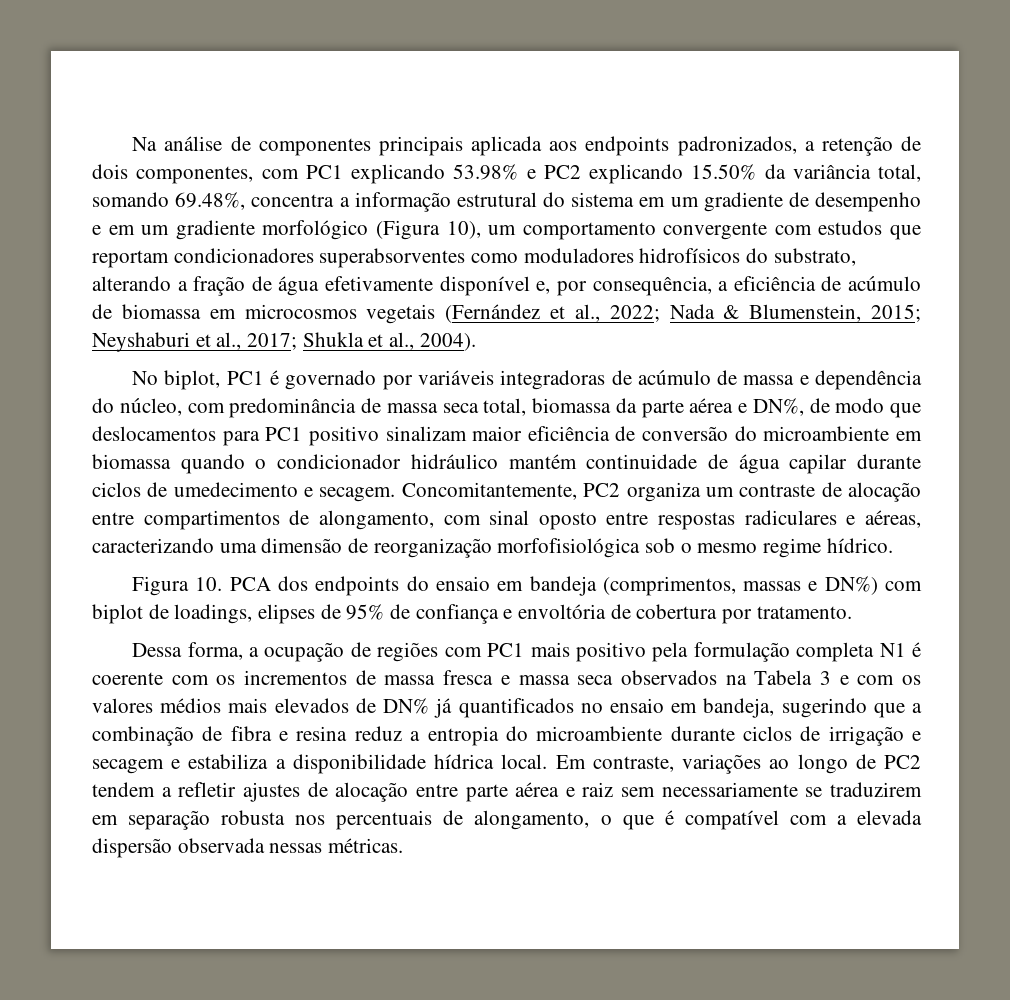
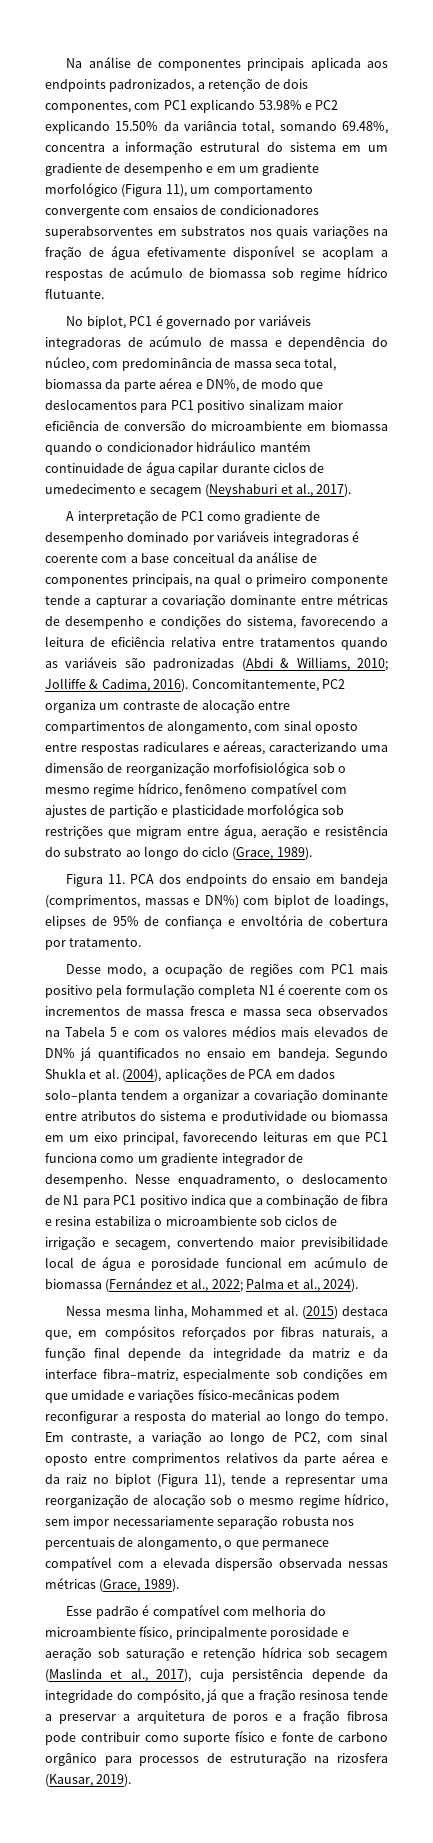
[446,221,481,239] 10), -> [165,184,187,197] 11),
[818,220,922,240] [92,248,856,268] [92,276,188,291] estudos que reportam condicionadores superabsorventes como moduladores hidrofísicos do substrato, alterando a -> [152,205,319,215] [45,226,388,239] ensaios de condicionadores superabsorventes em substratos nos quais variações na
[536,276,921,296] [92,304,922,324] [92,332,476,352] e, por consequência, a eficiência de acúmulo de biomassa em microcosmos vegetais (Fernández et al., 2022; Nada & Blumenstein, 2015; Neyshaburi et al., 2017; Shukla et al., 2004). -> [302,246,388,260] [45,266,388,281] [45,288,104,299] se acoplam a respostas de acúmulo de biomassa sob regime hídrico flutuante.
[319,487,396,502] secagem. -> [149,483,352,497] [66,511,320,524] [45,531,359,545] [45,552,317,563] [45,573,388,587] [45,594,388,608] [45,616,388,629] [45,636,388,650] [45,657,388,671] [45,678,189,692] secagem (Neyshaburi et al., 2017). // A interpretação de PC1 como gradiente de desempenho dominado por variáveis integradoras é coerente com a base conceitual da análise de componentes principais, na qual o primeiro componente tende a capturar a covariação dominante entre métricas de desempenho e condições do sistema, favorecendo a leitura de eficiência relativa entre tratamentos quando as variáveis são padronizadas (Abdi & Williams, 2010; Jolliffe & Cadima, 2016).
[826,538,893,553] hídrico. -> [137,782,347,797] [45,804,345,818] [45,825,388,839] [45,846,312,860] hídrico, fenômeno compatível com ajustes de partição e plasticidade morfológica sob restrições que migram entre água, aeração e resistência do substrato ao longo do ciclo (Grace, 1989).
[195,577,223,591] 10. -> [108,874,126,884] 11.
[132,642,243,660] Dessa forma, -> [66,964,147,977] Desse modo,
[819,671,831,685] 3 -> [109,1027,117,1037] 5
[703,698,867,718] bandeja, sugerindo -> [277,1048,388,1061] [45,1068,335,1082] [45,1089,388,1103] [45,1111,388,1124] [45,1131,388,1145] [45,1153,303,1166] [45,1173,388,1187] [45,1195,227,1208] bandeja. Segundo Shukla et al. (2004), aplicações de PCA em dados solo–planta tendem a organizar a covariação dominante entre atributos do sistema e produtividade ou biomassa em um eixo principal, favorecendo leituras em que PC1 funciona como um gradiente integrador de desempenho. Nesse enquadramento, o deslocamento de N1 para PC1 positivo indica
[354,726,921,746] [92,754,922,774] [92,782,922,802] [92,815,118,825] reduz a entropia do microambiente durante ciclos de irrigação e secagem e estabiliza a disponibilidade hídrica local. Em contraste, variações ao longo de PC2 tendem a refletir ajustes de alocação entre parte aérea e raiz sem necessariamente se traduzirem em -> [94,1215,337,1226] [45,1236,388,1250] [45,1256,388,1271] [45,1278,358,1292] [66,1305,388,1319] [45,1326,388,1340] [45,1347,388,1361] [45,1368,388,1382] [45,1388,340,1403] [45,1410,388,1424] [45,1431,388,1445] [45,1452,388,1466] [45,1473,388,1487] [45,1493,388,1508] [45,1516,214,1529] estabiliza o microambiente sob ciclos de irrigação e secagem, convertendo maior previsibilidade local de água e porosidade funcional em acúmulo de biomassa (Fernández et al., 2022; Palma et al., 2024). // Nessa mesma linha, Mohammed et al. (2015) destaca que, em compósitos reforçados por fibras naturais, a função final depende da integridade da matriz e da interface fibra–matriz, especialmente sob condições em que umidade e variações físico-mecânicas podem reconfigurar a resposta do material ao longo do tempo. Em contraste, a variação ao longo de PC2, com sinal oposto entre comprimentos relativos da parte aérea e da raiz no biplot (Figura 11), tende a representar uma reorganização de alocação sob o mesmo regime hídrico, sem impor necessariamente
[664,810,674,825] é -> [261,1540,329,1550] permanece
[328,838,404,853] métricas. -> [45,1578,179,1592] [66,1604,326,1619] [45,1625,349,1640] [45,1646,388,1661] [45,1668,388,1682] [45,1689,388,1703] [45,1711,388,1724] [45,1730,388,1745] [45,1753,388,1766] [45,1774,132,1787] métricas (Grace, 1989). // Esse padrão é compatível com melhoria do microambiente físico, principalmente porosidade e aeração sob saturação e retenção hídrica sob secagem (Maslinda et al., 2017), cuja persistência depende da integridade do compósito, já que a fração resinosa tende a preservar a arquitetura de poros e a fração fibrosa pode contribuir como suporte físico e fonte de carbono orgânico para processos de estruturação na rizosfera (Kausar, 2019).

